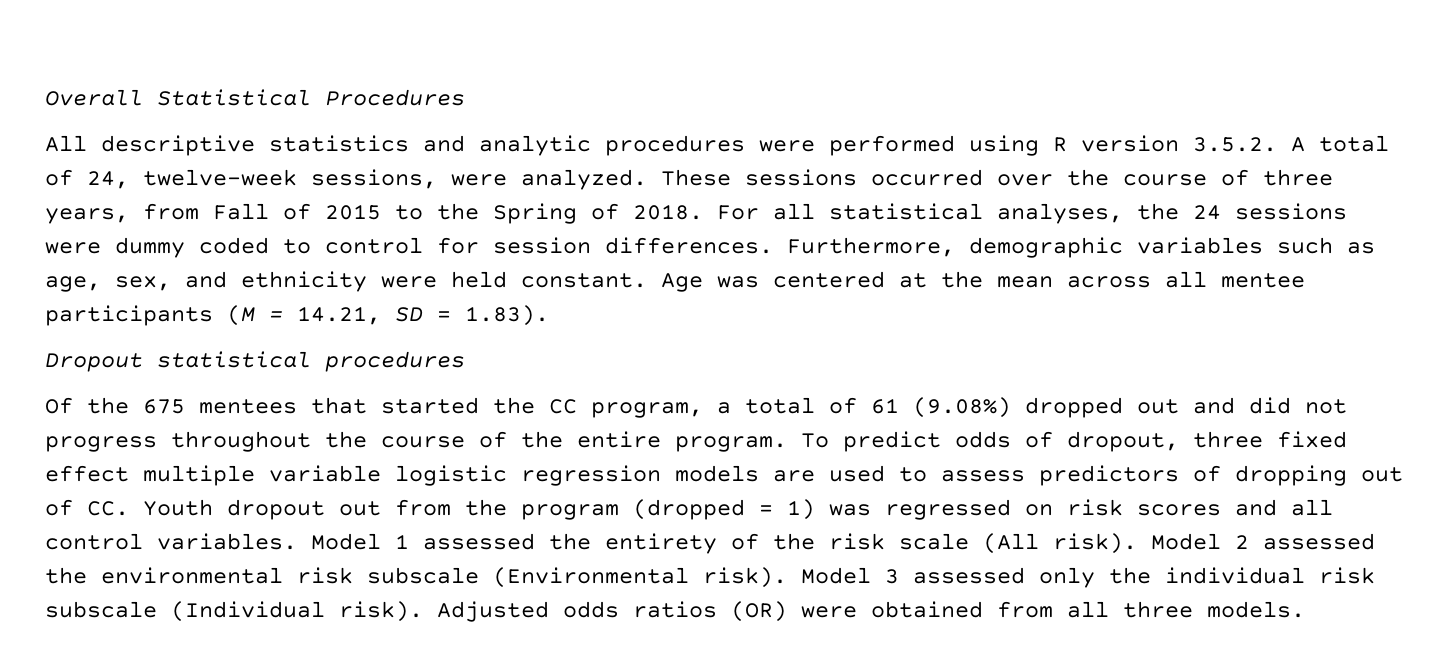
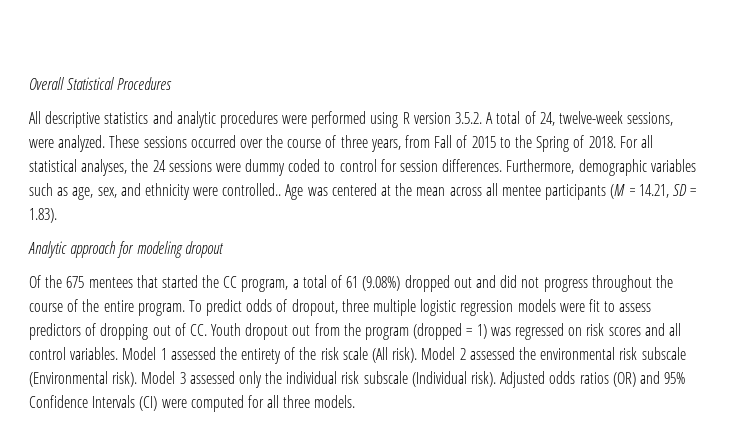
[451,271,647,288] held constant. -> [222,183,282,196] controlled..
[45,351,465,372] Dropout statistical procedures -> [28,241,224,258] Analytic approach for modeling dropout
[1277,431,1347,448] [45,465,381,486] fixed effect multiple variable -> [373,299,417,316] multiple
[773,465,885,482] are used -> [559,299,600,312] were fit
[801,601,1053,618] were obtained from -> [639,371,686,384] [29,395,264,412] and 95% Confidence Intervals (CI) were computed for

